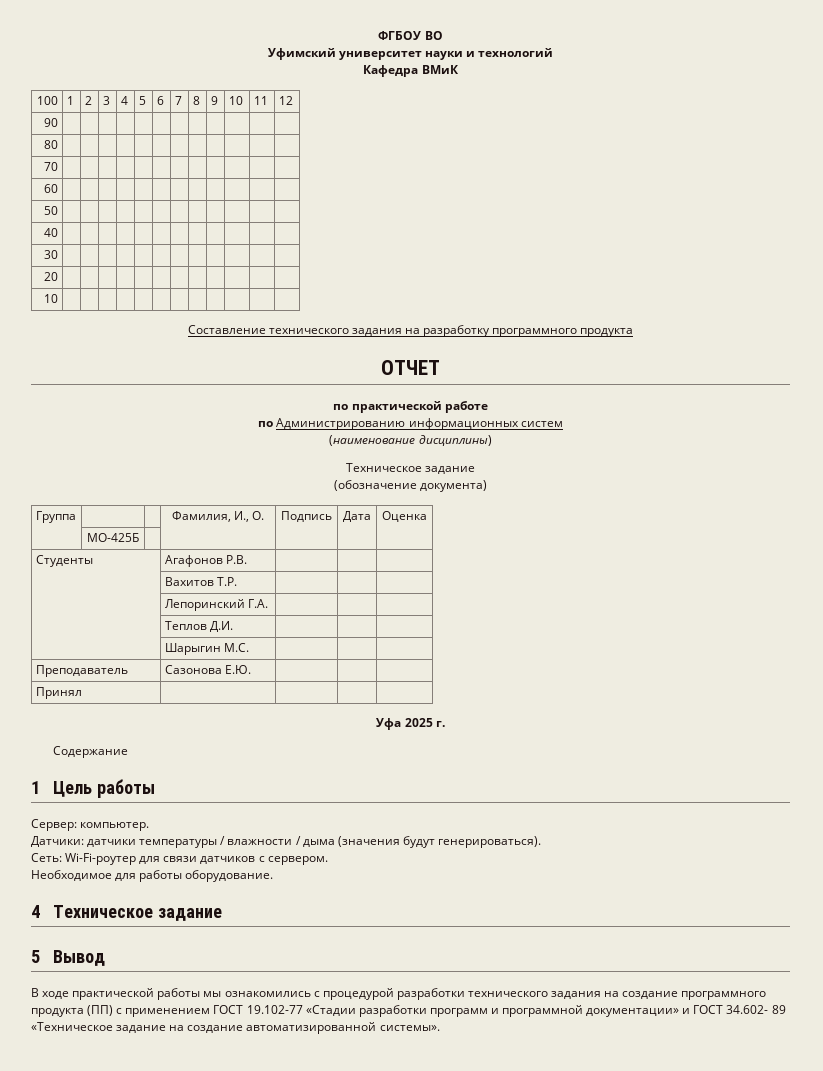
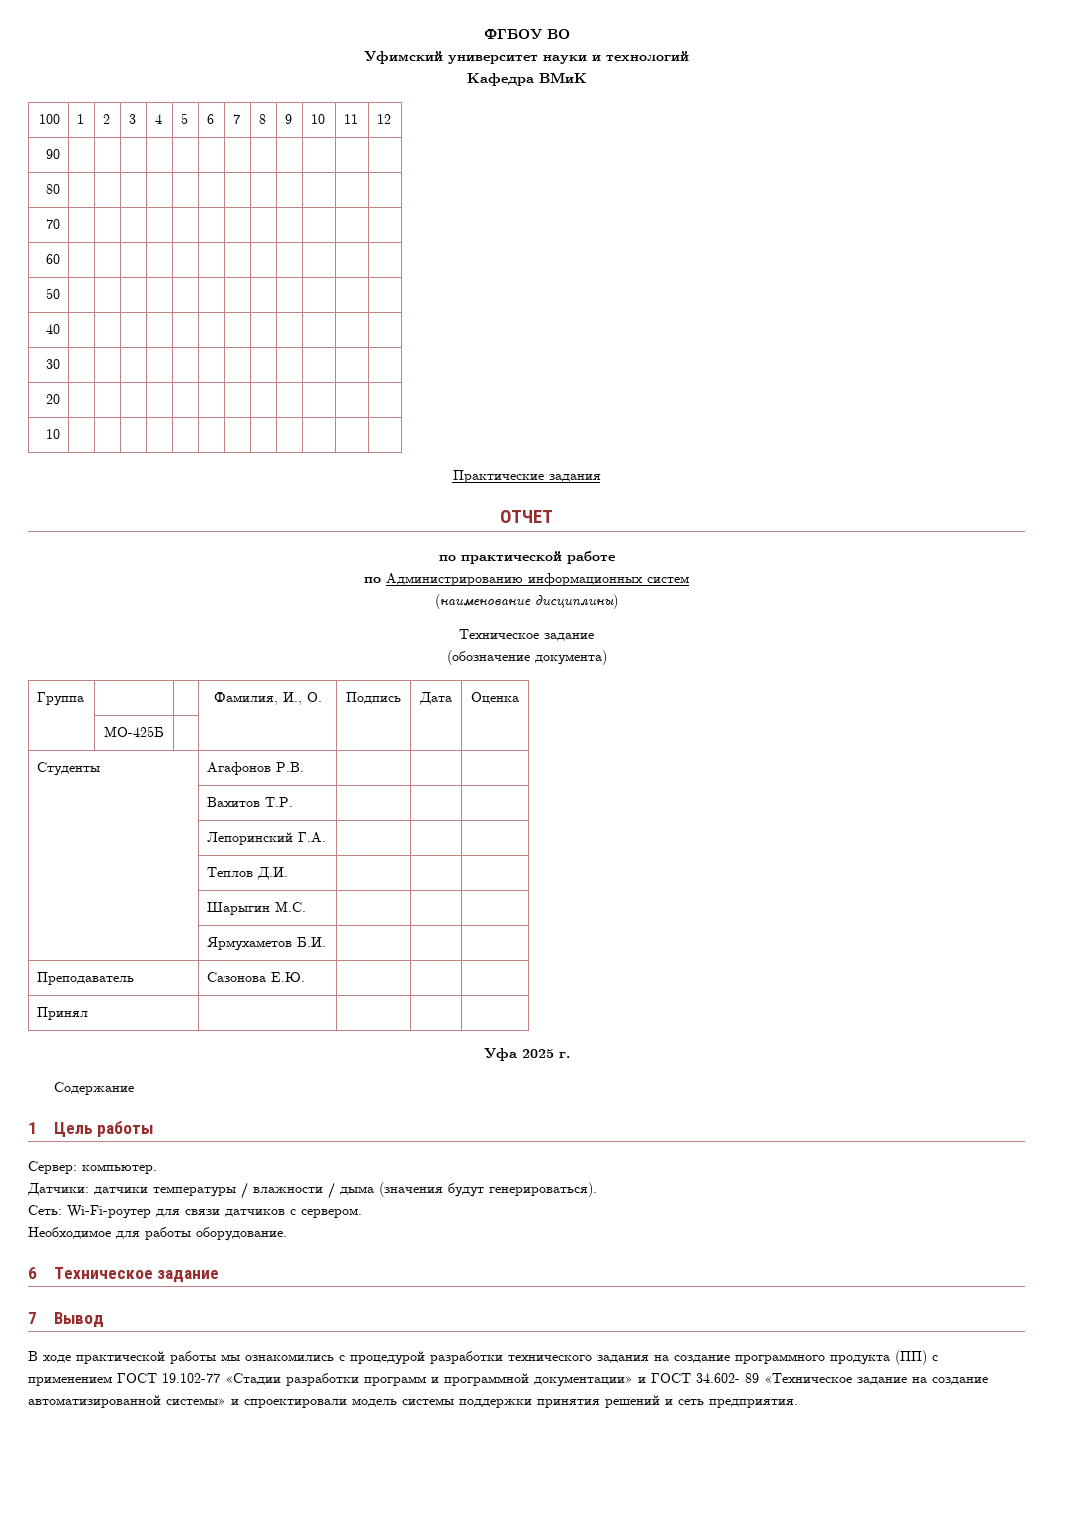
[187,325,634,337] Составление технического задания на разработку программного продукта -> [452,470,601,483] Практические задания
(250, 647) none -> [207,937,327,951] // | Ярмухаметов Б.И. | | |
[31,905,222,921] [31,950,40,963] 4 Техническое задание // 5 -> [28,1267,220,1283] [28,1312,37,1324] 6 Техническое задание // 7
[379,1025,440,1031] системы». -> [166,1395,798,1408] системы» и спроектировали модель системы поддержки принятия решений и сеть предприятия.

